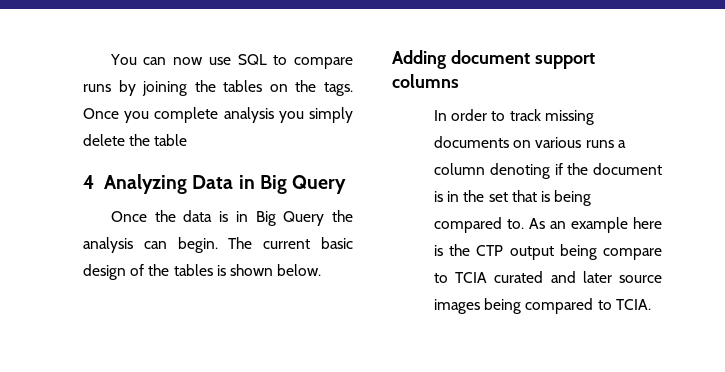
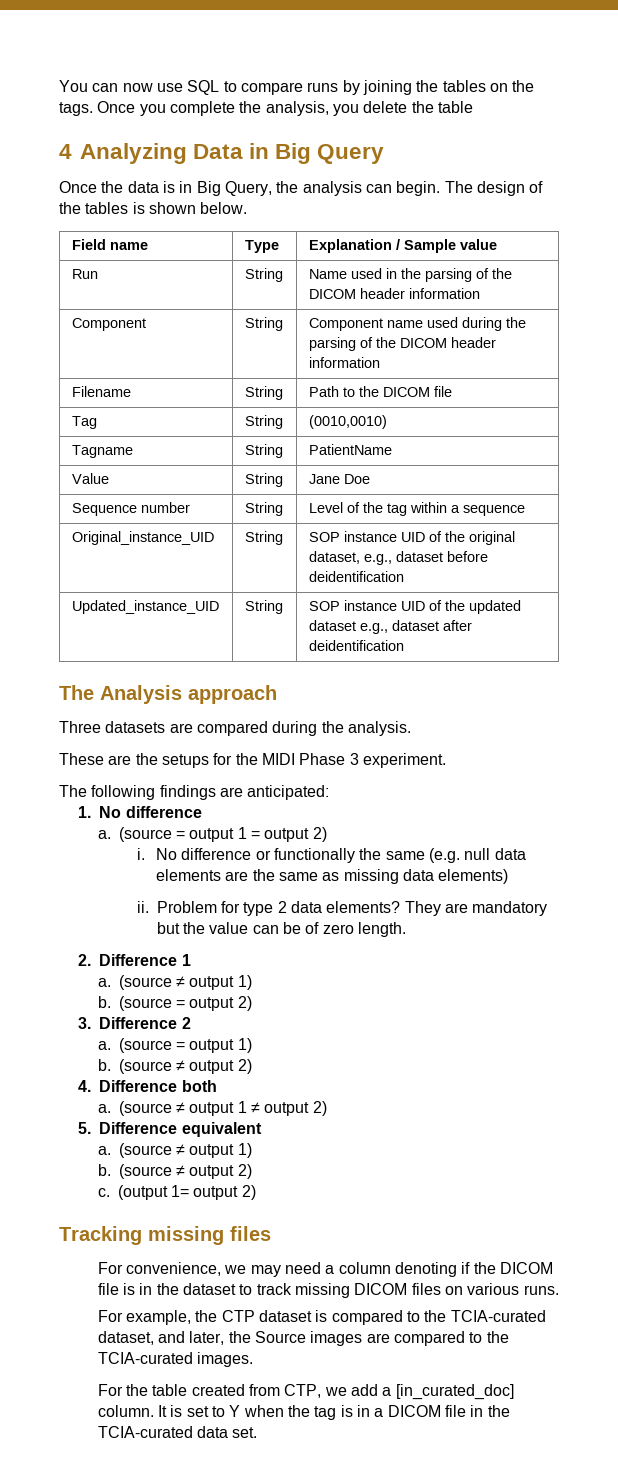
[223,107,353,123] analysis you simply -> [239,101,359,116] the analysis, you
[283,211,325,226] Query -> [224,181,272,196] Query,
[263,237,353,249] current basic -> (473, 187) none
[392,50,595,69] [392,74,459,88] [434,109,594,125] [434,136,614,148] // Adding document support columns // In order to track missing documents on various runs -> [71,239,148,250] [244,240,279,253] [308,239,497,253] [71,269,98,279] [244,268,283,282] [308,268,512,282] [308,288,480,299] [71,318,146,331] [244,317,283,331] [308,317,526,331] [308,337,496,351] [308,357,380,368] [71,386,131,397] [244,386,283,400] [308,386,452,397] [71,416,97,429] [244,415,283,429] [308,415,387,429] [71,445,133,458] [244,444,283,458] [308,444,392,455] [71,473,109,484] [244,473,283,487] [308,474,370,484] [71,502,190,516] [244,502,283,516] [308,502,525,516] [71,531,214,545] [244,531,283,545] [308,531,515,545] [308,551,488,565] [308,571,404,582] [71,600,219,614] [244,600,283,614] [308,600,521,614] [308,620,472,634] [308,640,404,651] [59,685,277,704] [59,721,411,736] [59,753,446,768] [59,785,330,800] [78,806,202,818] [97,827,327,842] [136,848,526,863] [155,869,509,884] [136,901,548,916] [156,922,406,937] [78,954,191,966] [97,975,252,990] [97,996,252,1011] [78,1017,191,1029] [97,1038,252,1053] [97,1059,252,1074] [78,1080,217,1092] [97,1101,327,1116] [78,1122,262,1137] [97,1143,252,1158] [97,1164,252,1179] [97,1185,256,1200] [59,1226,271,1245] [97,1262,322,1277] // Field name | Type | Explanation / Sample value // Run | String | Name used in the parsing of the DICOM header information // Component | String | Component name used during the parsing of the DICOM header information // Filename | String | Path to the DICOM file // Tag | String | (0010,0010) // Tagname | String | PatientName // Value | String | Jane Doe // Sequence number | String | Level of the tag within a sequence // Original_instance_UID | String | SOP instance UID of the original dataset, e.g., dataset before deidentification // Updated_instance_UID | String | SOP instance UID of the updated dataset e.g., dataset after deidentification // The Analysis approach // Three datasets are compared during the analysis. // These are the setups for the MIDI Phase 3 experiment. // The following findings are anticipated: // 1. No difference // a. (source = output 1 = output 2) // i. No difference or functionally the same (e.g. null data elements are the same as missing data elements) // ii. Problem for type 2 data elements? They are mandatory but the value can be of zero length. // 2. Difference 1 // a. (source ≠ output 1) // b. (source = output 2) // 3. Difference 2 // a. (source = output 1) // b. (source ≠ output 2) // 4. Difference both // a. (source ≠ output 1 ≠ output 2) // 5. Difference equivalent // a. (source ≠ output 1) // b. (source ≠ output 2) // c. (output 1= output 2) // Tracking missing files // For convenience, we may need
[593,163,662,175] document -> [499,1262,553,1274] [97,1283,119,1295] DICOM file
[488,190,592,206] [434,217,662,233] [434,244,662,260] [434,271,662,283] [434,298,651,314] set that is being compared to. As an example here is the CTP output being compare to TCIA curated and later source images being compared to TCIA. -> [183,1283,559,1298] [97,1310,546,1325] [97,1331,509,1346] [97,1352,254,1367] [97,1384,514,1400] [97,1405,510,1420] [97,1426,258,1438] dataset to track missing DICOM files on various runs. // For example, the CTP dataset is compared to the TCIA-curated dataset, and later, the Source images are compared to the TCIA-curated images. // For the table created from CTP, we add a [in_curated_doc] column. It is set to Y when the tag is in a DICOM file in the TCIA-curated data set.

